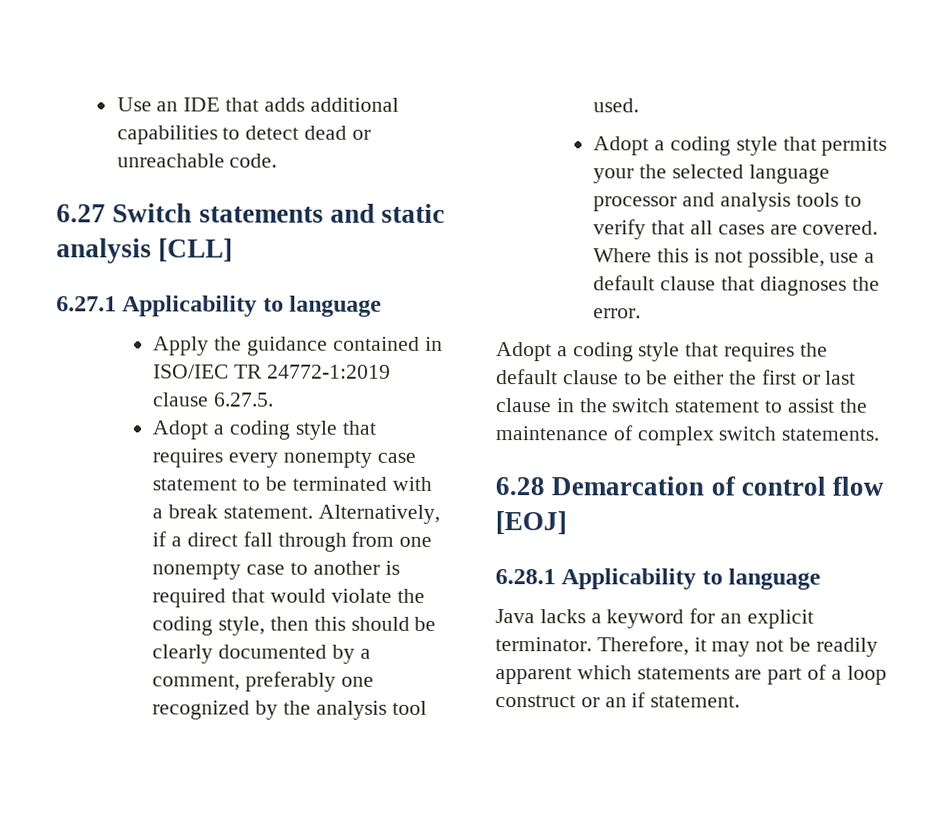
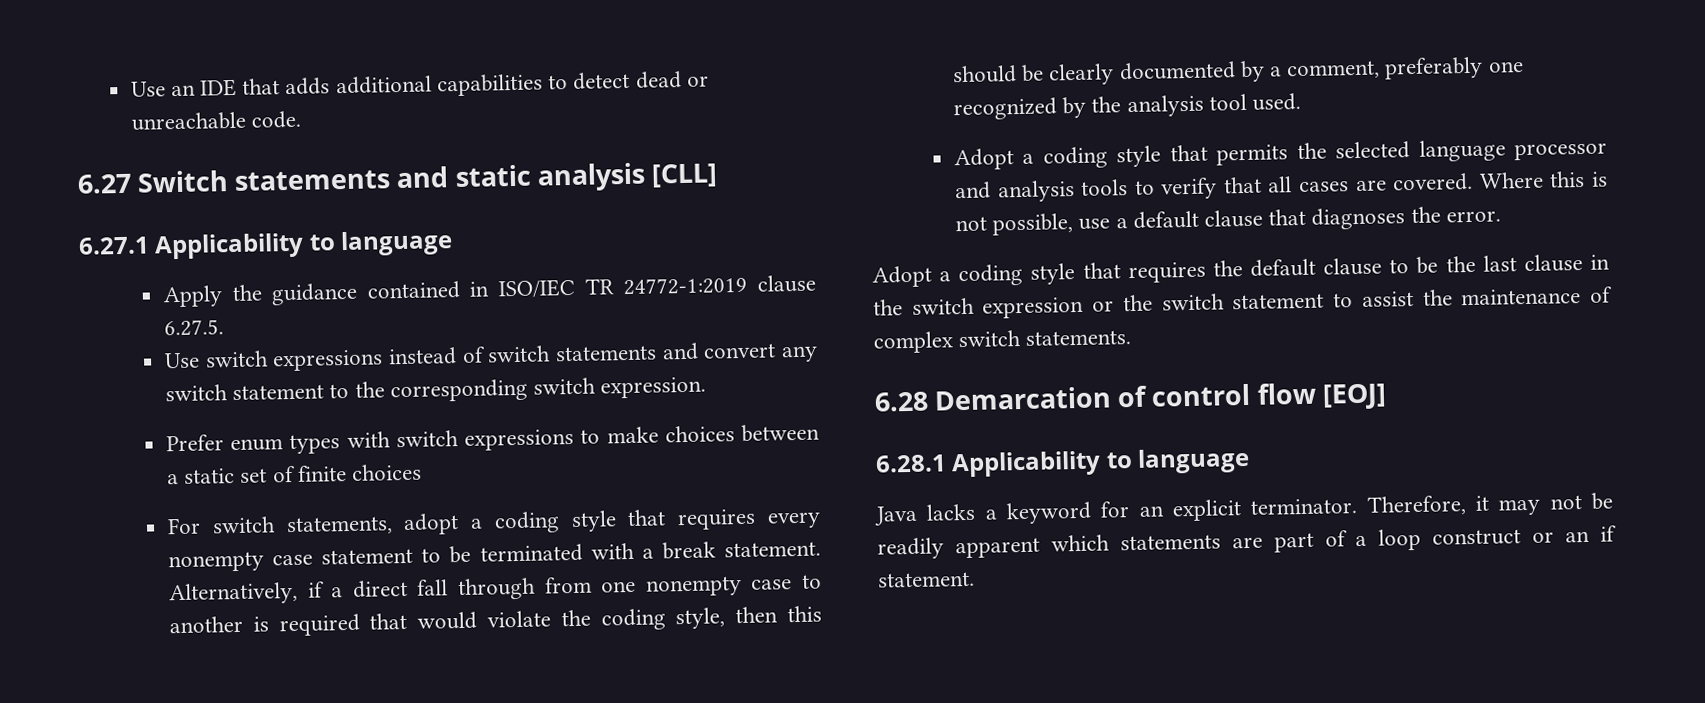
[152,420,209,440] Adopt -> [163,342,818,372] [164,376,707,403] [165,423,820,455] [166,463,422,485] [166,513,460,536] Use switch expressions instead of switch statements and convert any switch statement to the corresponding switch expression. // Prefer enum types with switch expressions to make choices between a static set of finite choices // For switch statements, adopt
[593,168,635,184] your -> (1289, 155) none
[673,369,821,385] either the first or -> [1445,255,1476,273] the
(671, 405) none -> [982,293,1225,319] expression or the switch

